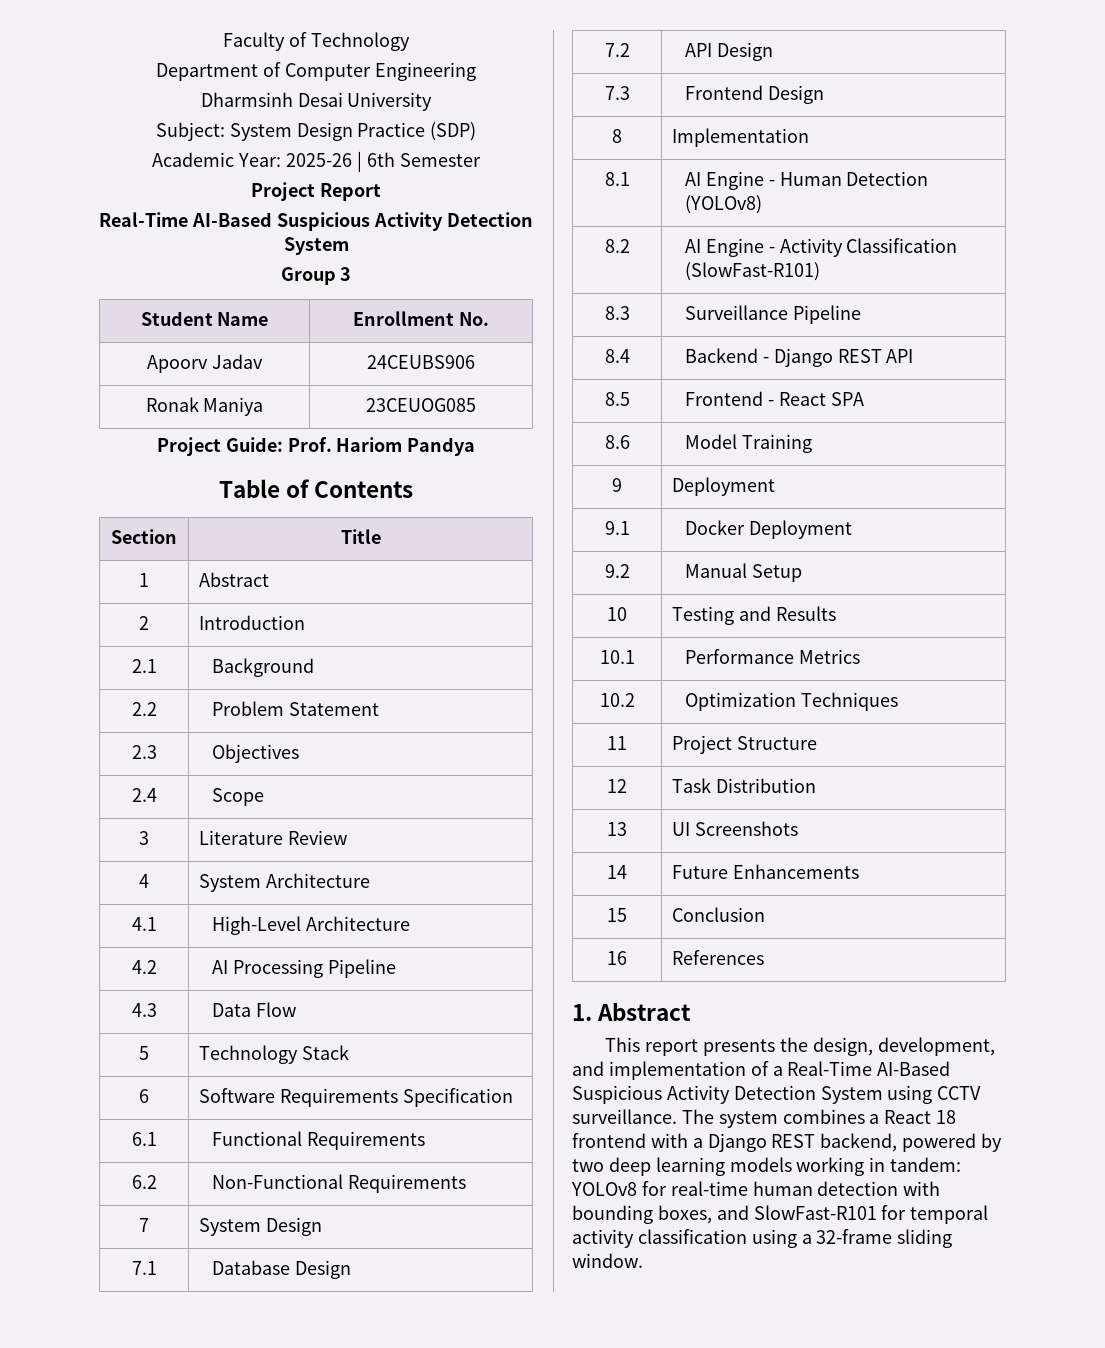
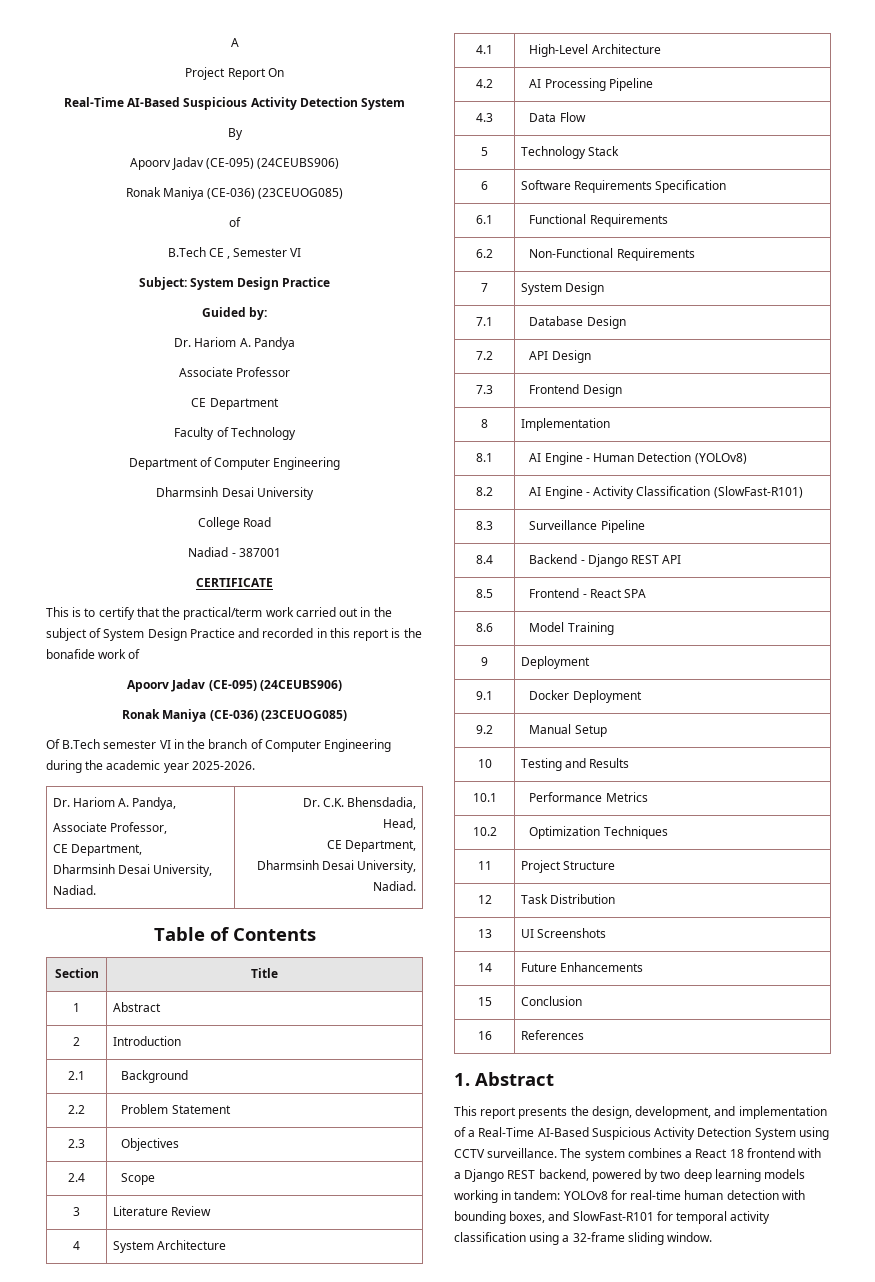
(223, 41) none -> [230,38,239,47] [185,67,284,80] [63,97,406,110] [227,128,243,140] [129,157,340,170] [125,187,344,200] [229,217,241,227] [167,247,302,259] [138,277,331,290] [201,307,268,320] [174,337,295,350] [178,367,291,377] [191,398,279,410] A // Project Report On // Real-Time AI-Based Suspicious Activity Detection System // By // Apoorv Jadav (CE-095) (24CEUBS906) // Ronak Maniya (CE-036) (23CEUOG085) // of // B.Tech CE , Semester VI // Subject: System Design Practice // Guided by: // Dr. Hariom A. Pandya // Associate Professor // CE Department //
[155,122,477,141] [152,151,481,172] [251,182,381,201] [99,212,533,231] [283,237,349,255] [280,267,352,285] [140,311,269,326] [353,311,489,326] [147,354,263,373] [367,355,475,369] [145,397,264,416] [366,398,476,412] [156,437,476,456] Subject: System Design Practice (SDP) // Academic Year: 2025-26 | 6th Semester // Project Report // Real-Time AI-Based Suspicious Activity Detection System // Group 3 // Student Name | Enrollment No. // Apoorv Jadav | 24CEUBS906 // Ronak Maniya | 23CEUOG085 // Project Guide: Prof. Hariom Pandya -> [197,517,272,530] [188,547,281,557] [196,578,273,587] [46,607,392,620] [46,628,422,641] [46,649,141,659] [127,679,342,692] [122,709,347,722] [46,739,392,752] [46,760,255,773] [52,797,177,810] [52,822,167,834] [52,844,142,856] [52,864,213,877] [52,885,96,895] [302,797,417,809] [383,818,417,830] [327,840,417,852] [256,860,417,873] [373,881,417,891] College Road // Nadiad - 387001 // CERTIFICATE // This is to certify that the practical/term work carried out in the subject of System Design Practice and recorded in this report is the bonafide work of // Apoorv Jadav (CE-095) (24CEUBS906) // Ronak Maniya (CE-036) (23CEUOG085) // Of B.Tech semester VI in the branch of Computer Engineering during the academic year 2025-2026. // Dr. Hariom A. Pandya, // Associate Professor, // CE Department, // Dharmsinh Desai University, Nadiad. | Dr. C.K. Bhensdadia, // Head, // CE Department, // Dharmsinh Desai University, Nadiad.

